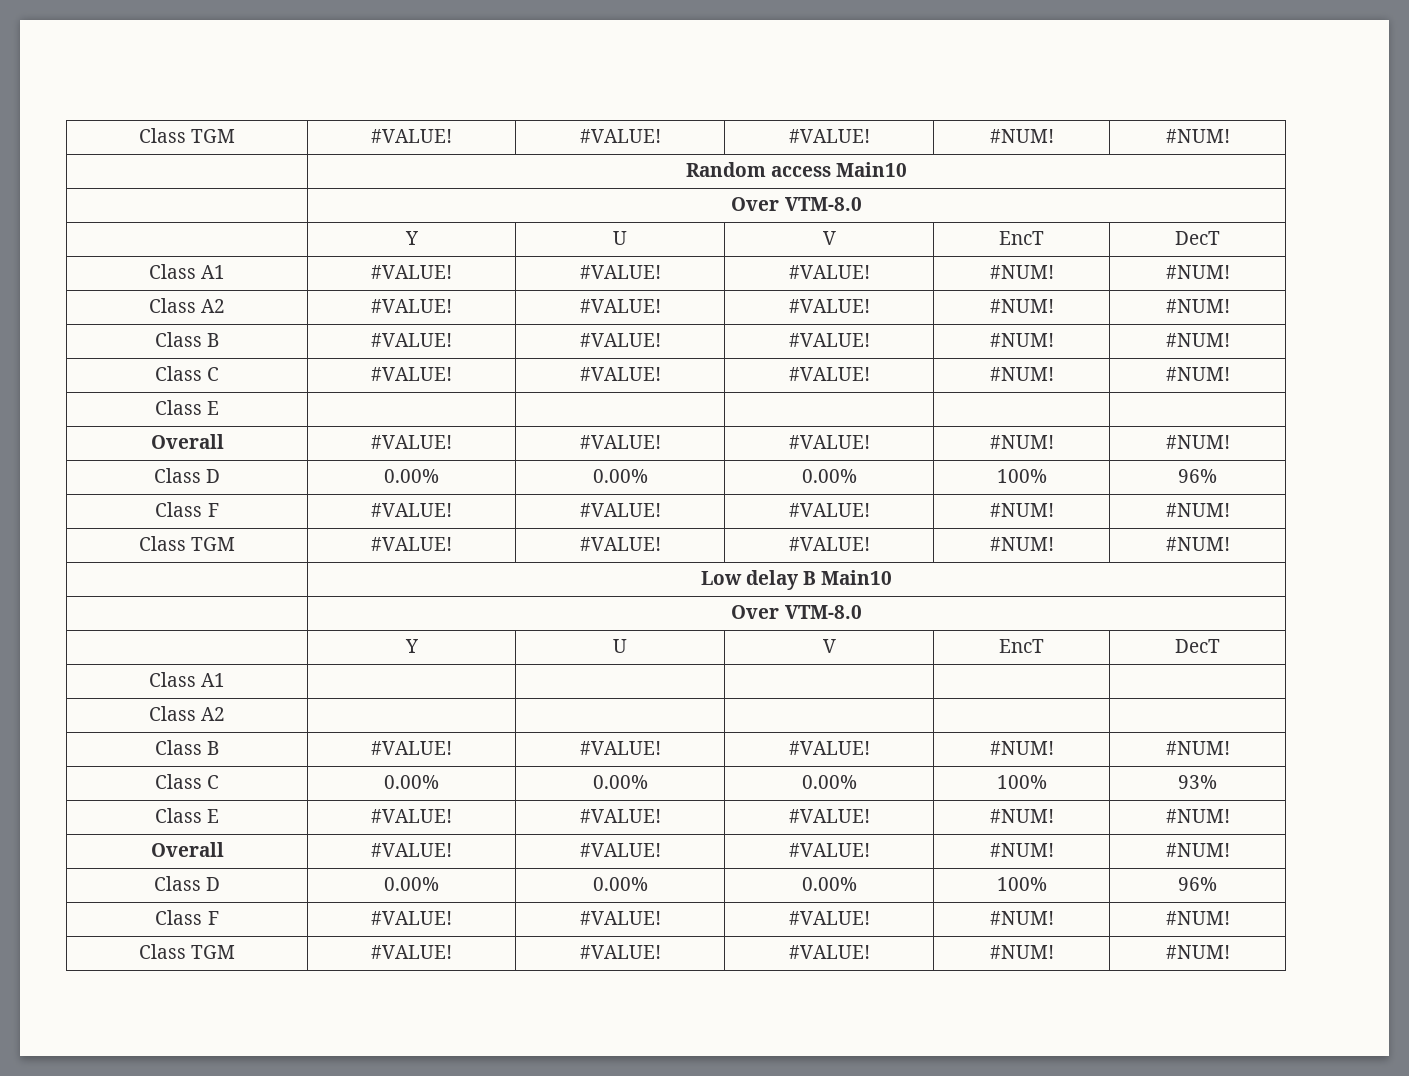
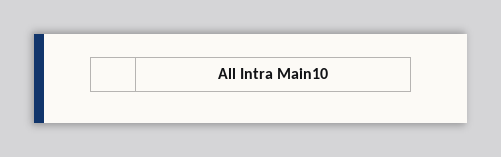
[138,128,236,143] [370,129,452,143] [579,129,661,143] [788,129,870,143] [989,129,1054,143] [1165,129,1230,143] [685,162,908,177] [731,197,862,211] [404,231,418,245] [613,231,627,245] [822,231,836,245] [999,231,1044,245] [1175,231,1220,245] [148,264,226,279] [370,265,452,279] [579,265,661,279] [788,265,870,279] [989,265,1054,279] [1165,265,1230,279] [148,298,226,313] [370,299,452,313] [579,299,661,313] [788,299,870,313] [989,299,1054,313] [1165,299,1230,313] [154,332,220,347] [370,333,452,347] [579,333,661,347] [788,333,870,347] [989,333,1054,347] [1165,333,1230,347] [154,366,220,381] [370,367,452,381] [579,367,661,381] [788,367,870,381] [989,367,1054,381] [1165,367,1230,381] [154,400,220,415] [150,434,224,449] [370,435,452,449] [579,435,661,449] [788,435,870,449] [989,435,1054,449] [1165,435,1230,449] [153,468,221,483] [383,469,439,483] [592,469,648,483] [801,469,857,483] [996,469,1047,483] [1178,469,1217,483] [155,502,219,517] [370,503,452,517] [579,503,661,517] [788,503,870,517] [989,503,1054,517] [1165,503,1230,517] [138,536,236,551] [370,537,452,551] [579,537,661,551] [788,537,870,551] [989,537,1054,551] [1165,537,1230,551] [700,570,893,590] [731,605,862,619] [404,639,418,653] [613,639,627,653] [822,639,836,653] [999,639,1044,653] [1175,639,1220,653] [148,672,226,687] [148,706,226,721] [154,740,220,755] [370,741,452,755] [579,741,661,755] [788,741,870,755] [989,741,1054,755] [1165,741,1230,755] [154,774,220,789] [383,775,439,789] [592,775,648,789] [801,775,857,789] [996,775,1047,789] [1178,775,1217,789] [154,808,220,823] [370,809,452,823] [579,809,661,823] [788,809,870,823] [989,809,1054,823] [1165,809,1230,823] [150,842,224,857] [370,843,452,857] [579,843,661,857] [788,843,870,857] [989,843,1054,857] [1165,843,1230,857] [153,876,221,891] [383,877,439,891] [592,877,648,891] [801,877,857,891] [996,877,1047,891] [1178,877,1217,891] [155,910,219,925] [370,911,452,925] [579,911,661,925] [788,911,870,925] [989,911,1054,925] [1165,911,1230,925] [138,944,236,959] [370,945,452,959] [579,945,661,959] [788,945,870,959] [989,945,1054,959] [1165,945,1230,959] Class TGM | #VALUE! | #VALUE! | #VALUE! | #NUM! | #NUM! // | Random access Main10 // | Over VTM-8.0 // | Y | U | V | EncT | DecT // Class A1 | #VALUE! | #VALUE! | #VALUE! | #NUM! | #NUM! // Class A2 | #VALUE! | #VALUE! | #VALUE! | #NUM! | #NUM! // Class B | #VALUE! | #VALUE! | #VALUE! | #NUM! | #NUM! // Class C | #VALUE! | #VALUE! | #VALUE! | #NUM! | #NUM! // Class E | | | | | // Overall | #VALUE! | #VALUE! | #VALUE! | #NUM! | #NUM! // Class D | 0.00% | 0.00% | 0.00% | 100% | 96% // Class F | #VALUE! | #VALUE! | #VALUE! | #NUM! | #NUM! // Class TGM | #VALUE! | #VALUE! | #VALUE! | #NUM! | #NUM! // | Low delay B Main10 // | Over VTM-8.0 // | Y | U | V | EncT | DecT // Class A1 | | | | | // Class A2 | | | | | // Class B | #VALUE! | #VALUE! | #VALUE! | #NUM! | #NUM! // Class C | 0.00% | 0.00% | 0.00% | 100% | 93% // Class E | #VALUE! | #VALUE! | #VALUE! | #NUM! | #NUM! // Overall | #VALUE! | #VALUE! | #VALUE! | #NUM! | #NUM! // Class D | 0.00% | 0.00% | 0.00% | 100% | 96% // Class F | #VALUE! | #VALUE! | #VALUE! | #NUM! | #NUM! // Class TGM | #VALUE! | #VALUE! | #VALUE! | #NUM! | #NUM! -> [217,68,329,79] | All Intra Main10

